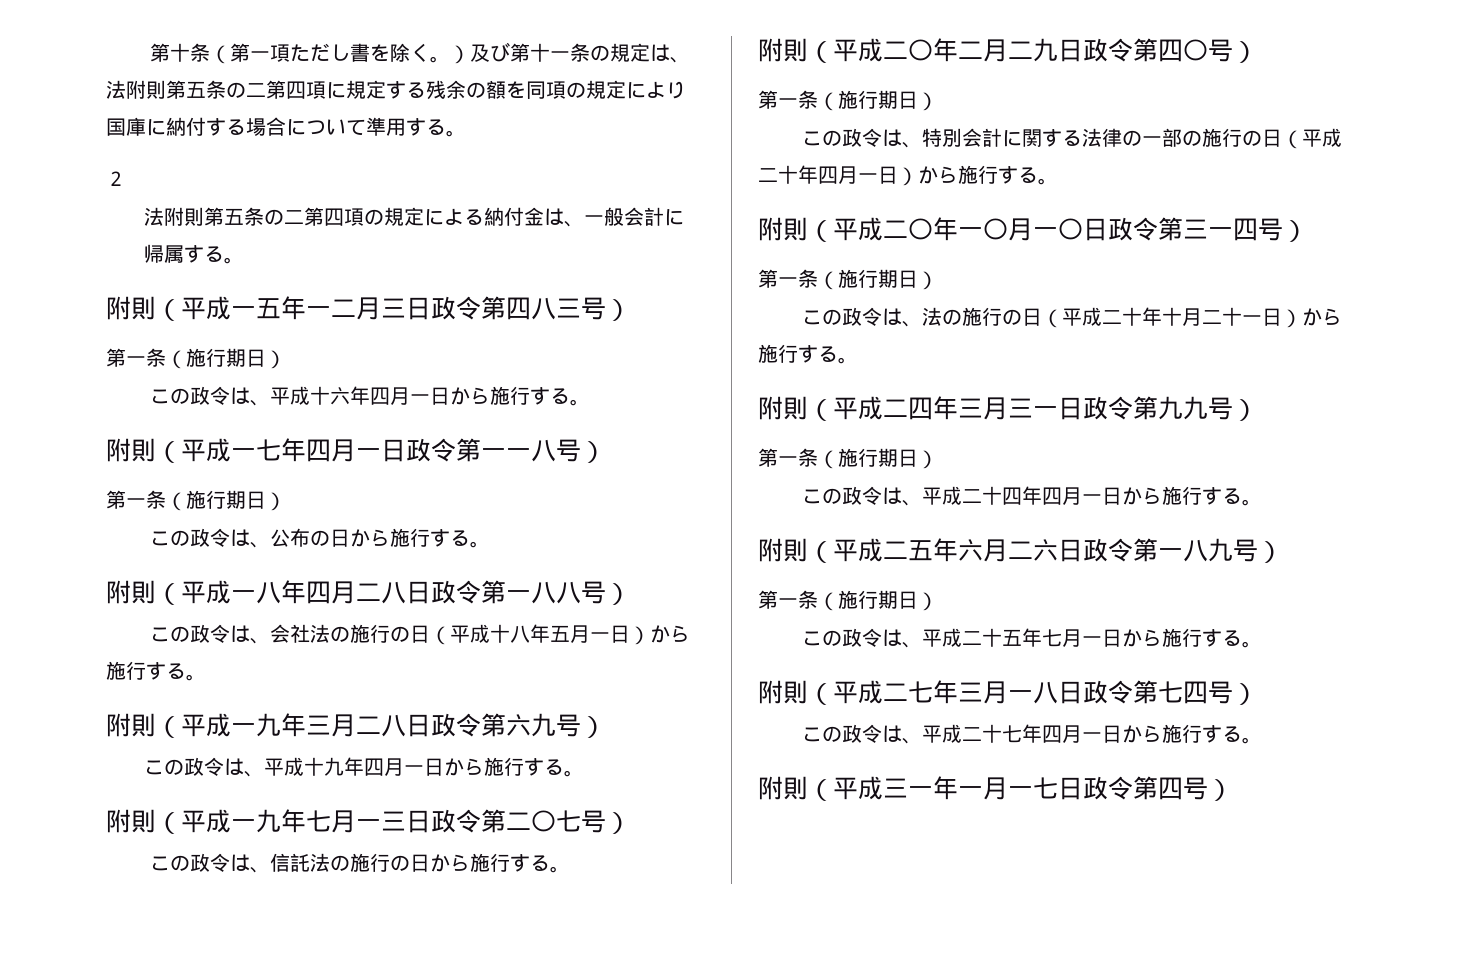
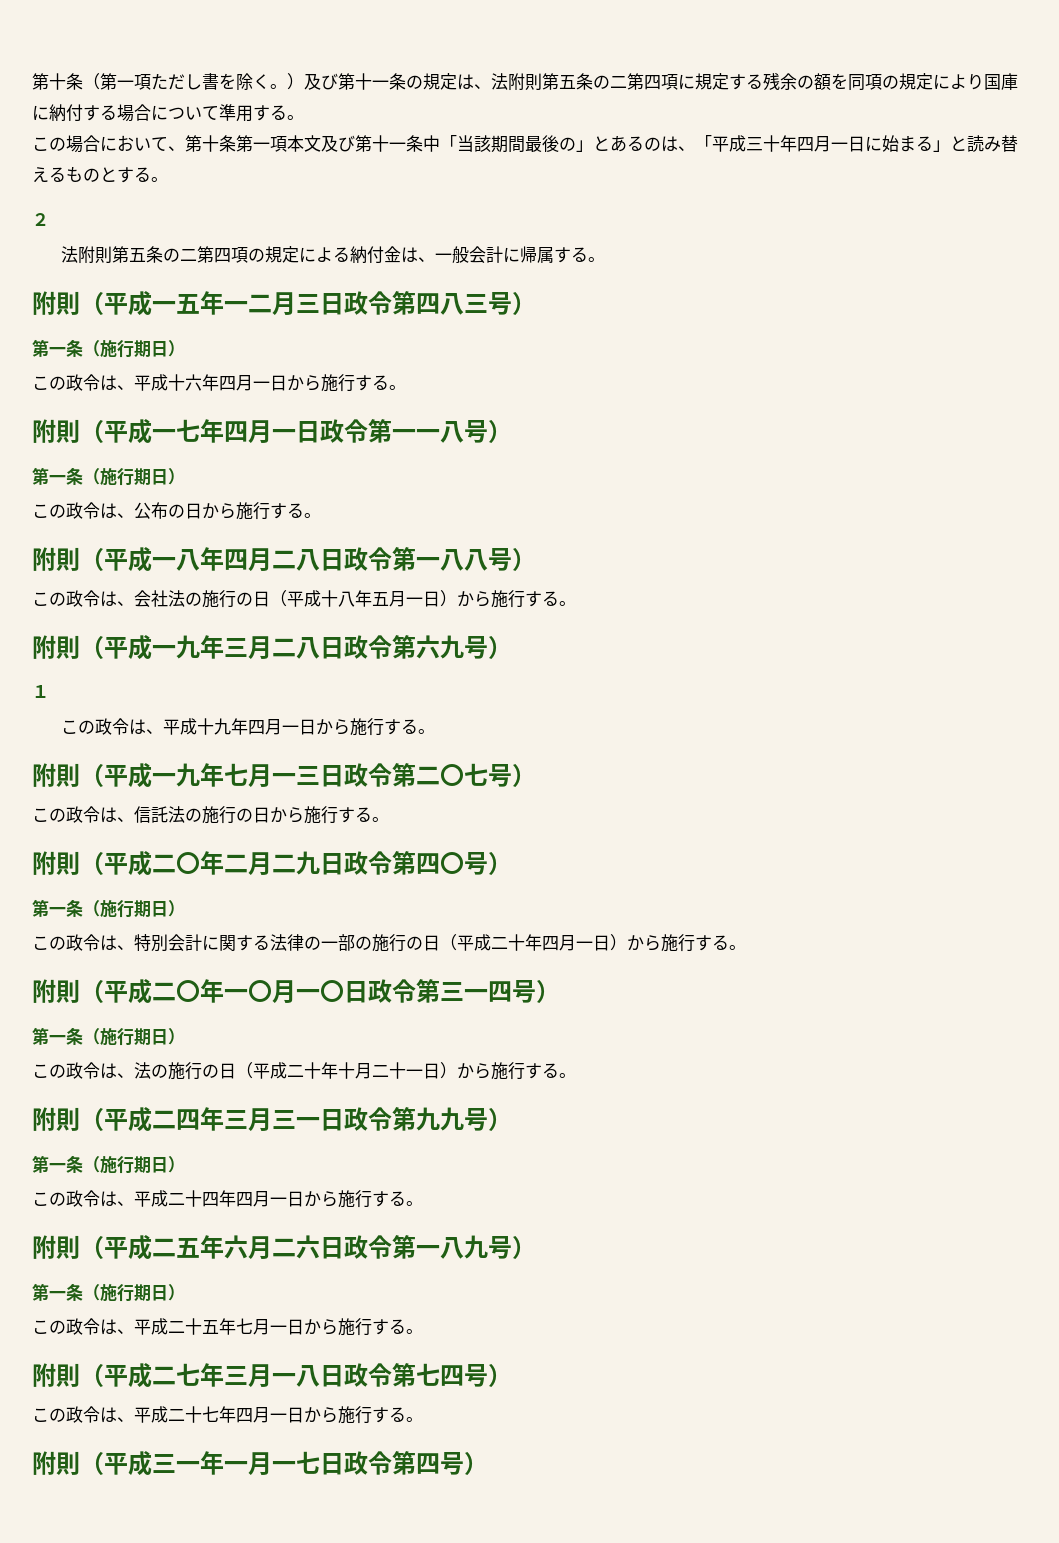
(466, 133) none -> [32,135,1018,153] [32,166,168,183] // この場合において、第十条第一項本文及び第十一条中「当該期間最後の」とあるのは、「平成三十年四月一日に始まる」と読み替えるものとする。
(606, 727) none -> [32,685,49,698] // １

